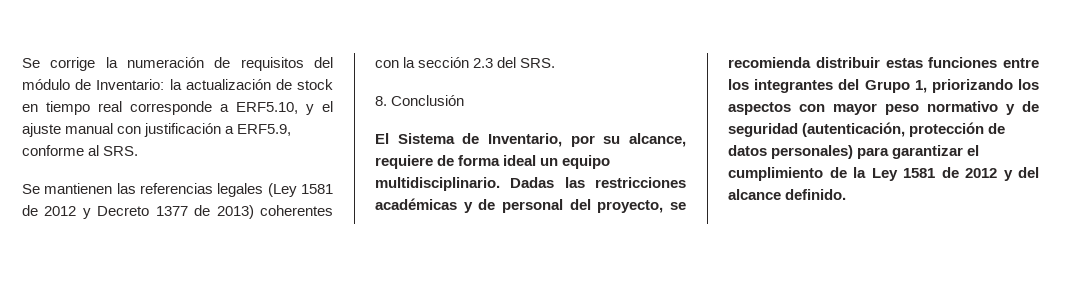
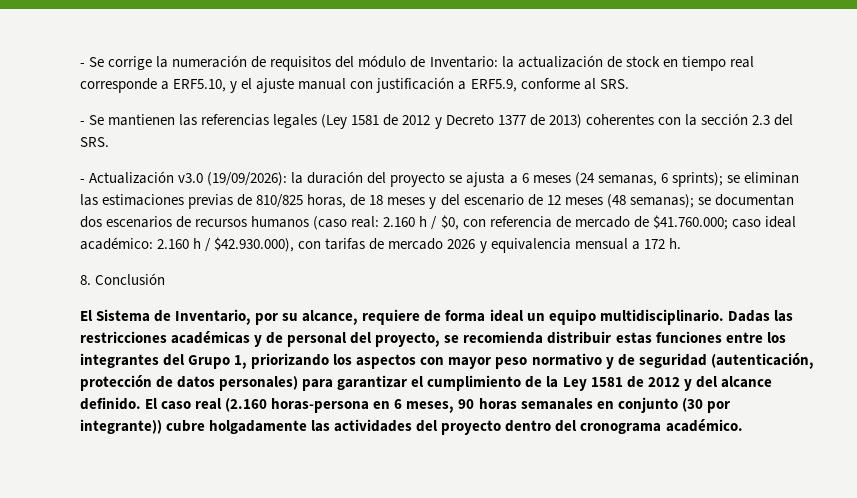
(22, 63) none -> [80,63,85,67] -
(139, 151) none -> [80,121,85,125] -
(556, 63) none -> [80,171,799,187] [80,194,794,209] [80,215,796,230] [80,237,681,253] // - Actualización v3.0 (19/09/2026): la duración del proyecto se ajusta a 6 meses (24 semanas, 6 sprints); se eliminan las estimaciones previas de 810/825 horas, de 18 meses y del escenario de 12 meses (48 semanas); se documentan dos escenarios de recursos humanos (caso real: 2.160 h / $0, con referencia de mercado de $41.760.000; caso ideal académico: 2.160 h / $42.930.000), con tarifas de mercado 2026 y equivalencia mensual a 172 h.
(847, 194) none -> [145,397,730,413] [80,419,743,435] El caso real (2.160 horas-persona en 6 meses, 90 horas semanales en conjunto (30 por integrante)) cubre holgadamente las actividades del proyecto dentro del cronograma académico.

